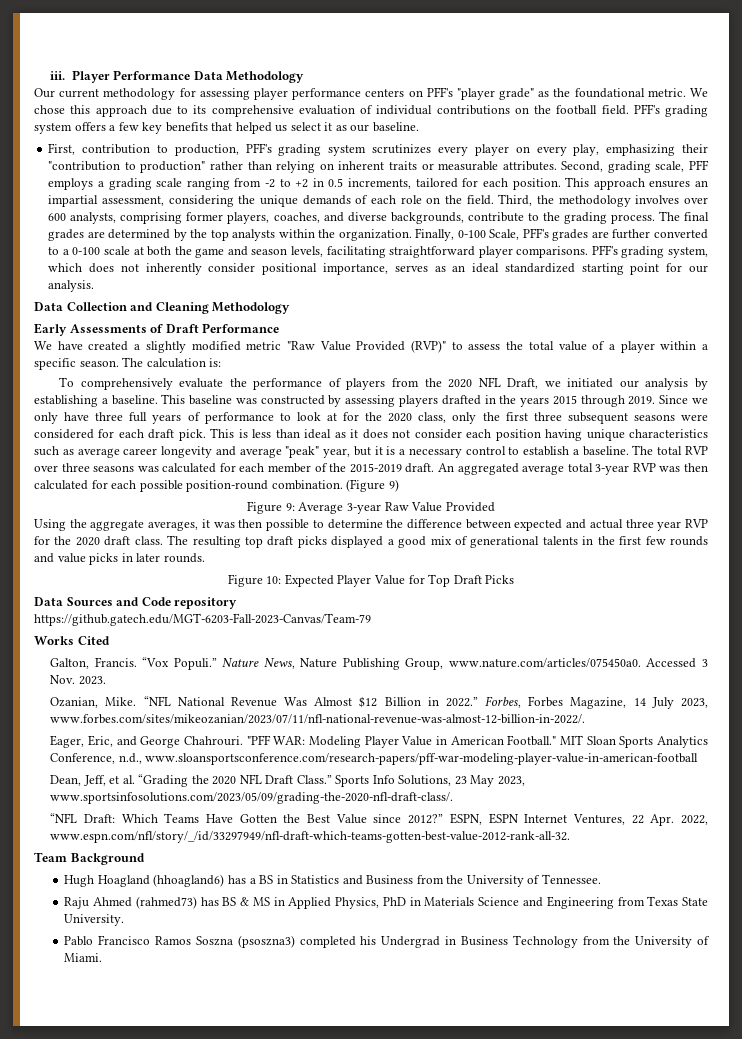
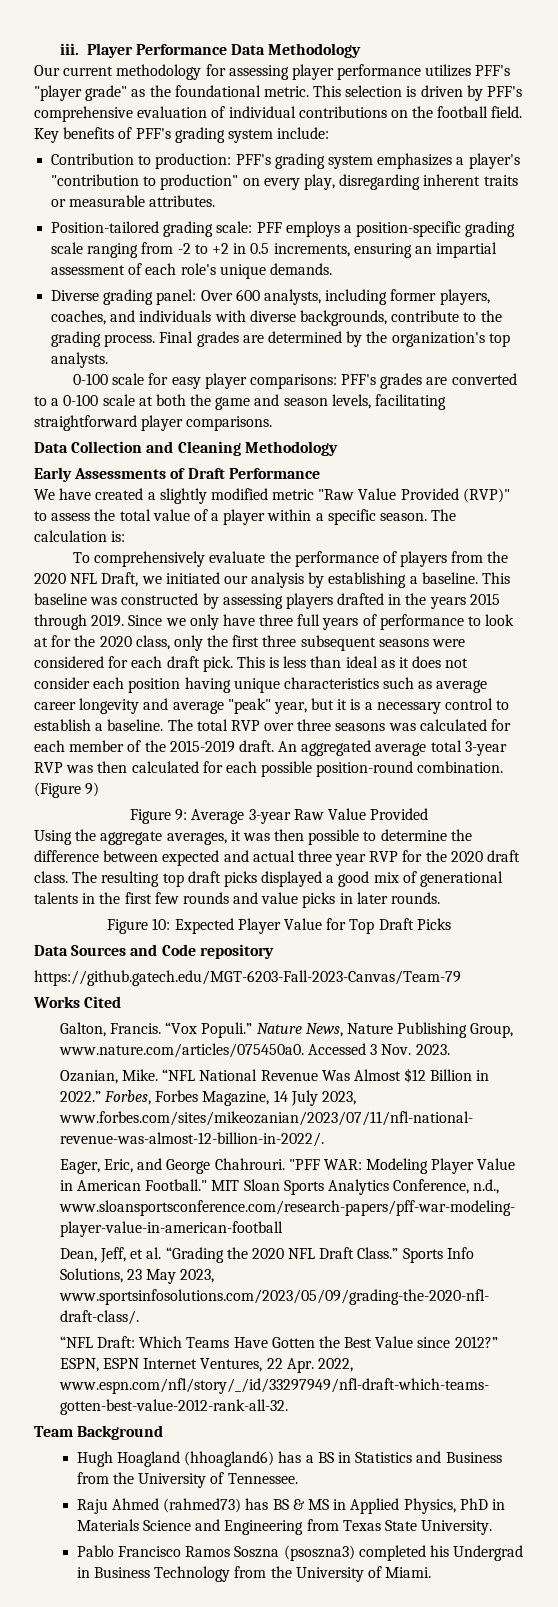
[365,89,423,97] centers on -> [425,64,472,77] utilizes
[690,88,708,97] [34,105,207,117] We chose this approach due to its -> [313,85,523,101] This selection is driven by PFF's
[633,104,708,117] [34,122,419,134] [48,143,709,156] [48,161,334,173] PFF's grading system offers a few key benefits that helped us select it as our baseline. // First, contribution to production, PFF's grading system scrutinizes every player on every play, emphasizing their "contribution to production" rather than relying on -> [34,127,330,143] [51,153,520,169] [51,174,421,190] Key benefits of PFF's grading system include: // Contribution to production: PFF's grading system emphasizes a player's "contribution to production" on every play, disregarding
[561,161,685,173] Second, grading scale, -> [51,221,253,237] // Position-tailored grading scale:
(104, 184) none -> [356,221,462,237] position-specific
[415,177,709,190] [48,194,708,207] tailored for each position. This approach ensures an impartial assessment, considering the unique demands of each role on the field. Third, the methodology involves over -> [353,242,498,258] [51,263,332,279] [51,289,233,305] ensuring an impartial assessment of each role's unique demands. // Diverse grading panel: Over
[120,212,183,224] comprising -> [325,289,388,305] including
(344, 217) none -> [139,310,246,322] individuals with
[658,211,709,221] The final -> [159,331,194,343] Final
[210,228,520,241] top analysts within the organization. Finally, 0-100 Scale, -> [391,332,510,347] [51,352,109,368] [72,373,337,389] organization's top analysts. // 0-100 scale for easy player comparisons:
[612,229,651,239] further -> (448, 381) none
[591,245,709,258] [48,263,708,275] [48,280,95,292] PFF's grading system, which does not inherently consider positional importance, serves as an ideal standardized starting point for our analysis. -> (273, 423) none

